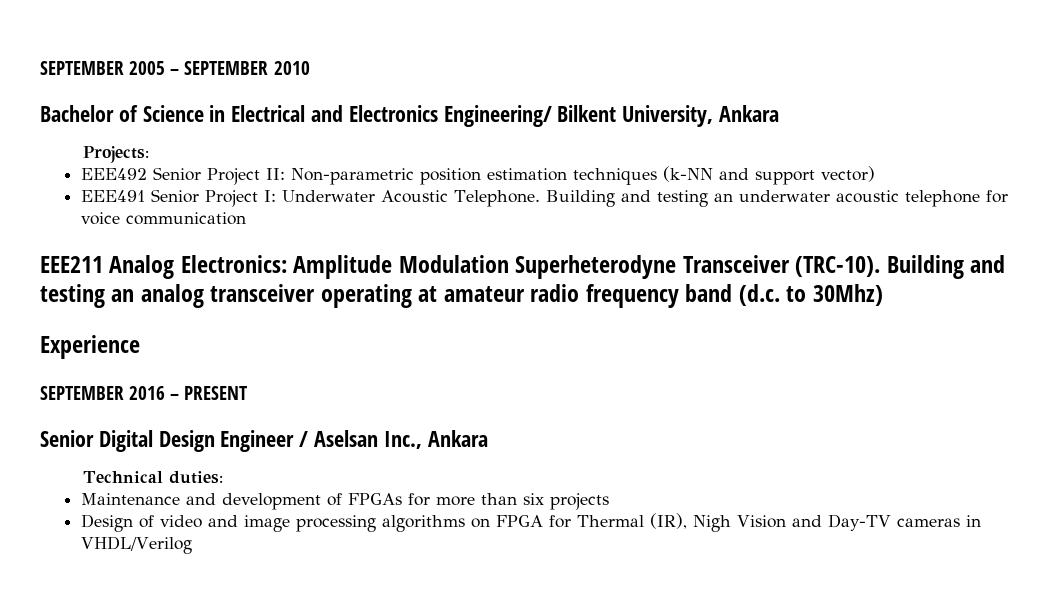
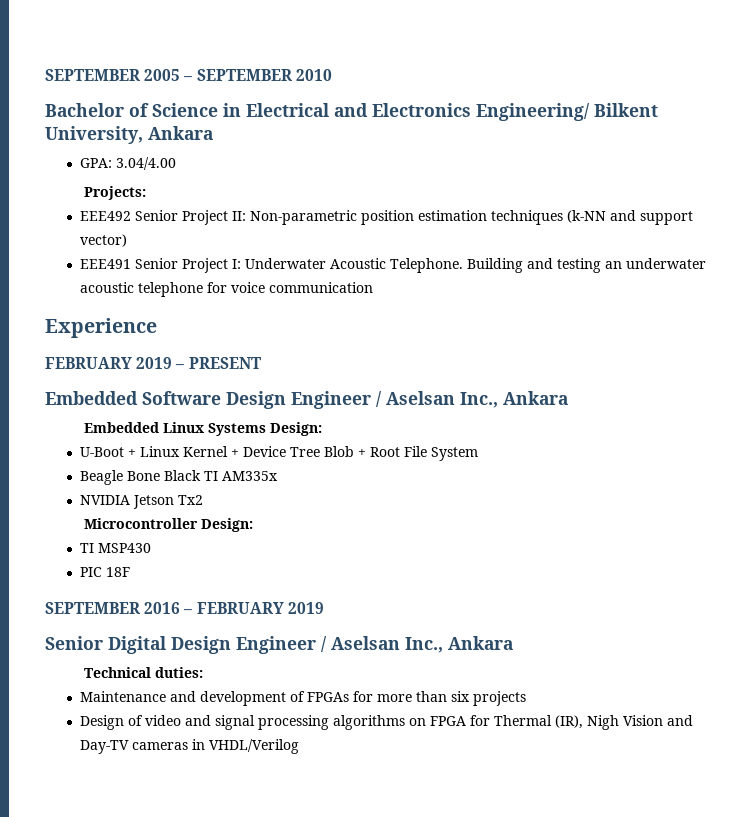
(780, 113) none -> [79,157,176,170] // GPA: 3.04/4.00
[40,255,1006,279] [40,284,883,308] [40,335,140,359] EEE211 Analog Electronics: Amplitude Modulation Superheterodyne Transceiver (TRC-10). Building and testing an analog transceiver operating at amateur radio frequency band (d.c. to 30Mhz) // Experience -> [45,318,157,338] [45,357,261,369] [45,391,568,409] [83,422,322,436] [79,446,478,461] [79,470,278,485] [79,495,203,509] [83,518,253,532] [79,543,151,553] [79,567,130,577] Experience // FEBRUARY 2019 – PRESENT // Embedded Software Design Engineer / Aselsan Inc., Ankara // Embedded Linux Systems Design: // U-Boot + Linux Kernel + Device Tree Blob + Root File System // Beagle Bone Black TI AM335x // NVIDIA Jetson Tx2 // Microcontroller Design: // TI MSP430 // PIC 18F
[184,386,248,400] PRESENT -> [196,602,324,614] FEBRUARY 2019
[243,515,290,532] image -> [214,715,255,730] signal

